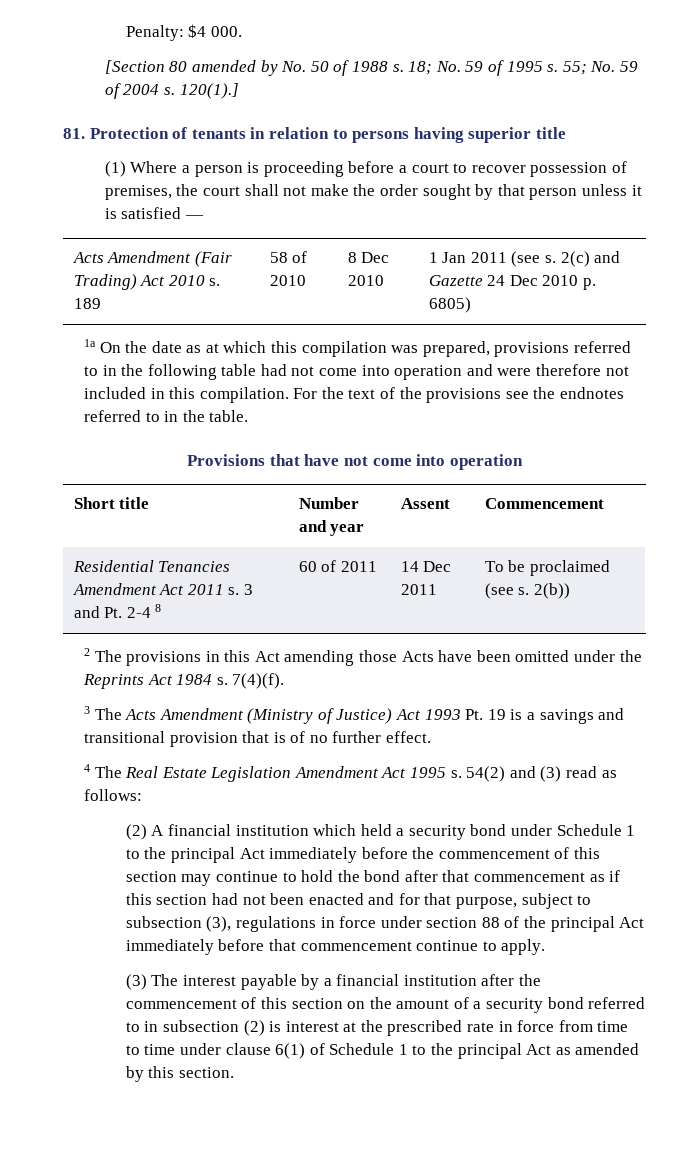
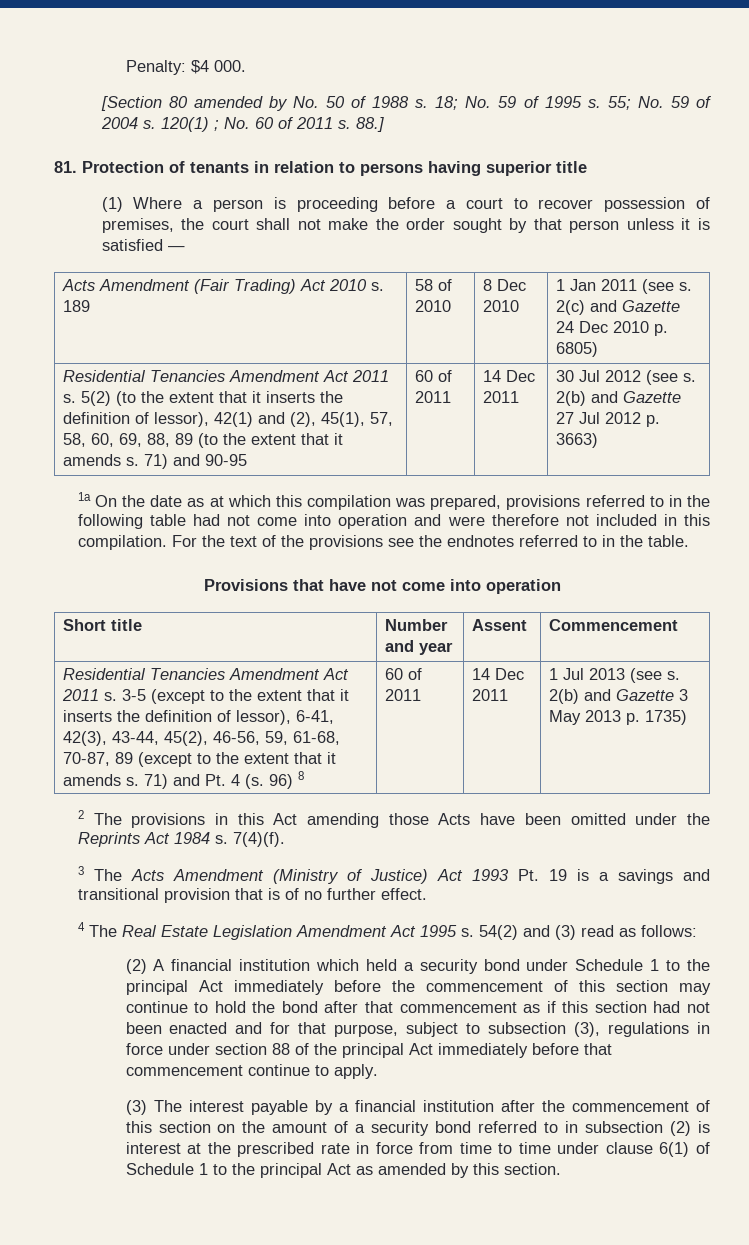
[179,83,239,99] 120(1).] -> [160,117,384,132] 120(1) ; No. 60 of 2011 s. 88.]
(471, 305) none -> [63,370,390,382] [63,391,344,406] [63,412,394,427] [63,433,344,448] [63,454,248,469] [415,370,453,382] [415,391,452,403] [483,370,536,382] [483,391,520,403] [556,370,697,385] [556,391,682,406] [556,412,661,427] [556,433,599,448] // Residential Tenancies Amendment Act 2011 s. 5(2) (to the extent that it inserts the definition of lessor), 42(1) and (2), 45(1), 57, 58, 60, 69, 88, 89 (to the extent that it amends s. 71) and 90-95 | 60 of 2011 | 14 Dec 2011 | 30 Jul 2012 (see s. 2(b) and Gazette 27 Jul 2012 p. 3663)
[243,584,253,595] [73,606,151,618] 3 and Pt. 2-4 -> [122,689,350,704] [63,710,335,725] [63,731,341,746] [63,752,337,767] [63,774,294,789] 3-5 (except to the extent that it inserts the definition of lessor), 6-41, 42(3), 43-44, 45(2), 46-56, 59, 61-68, 70-87, 89 (except to the extent that it amends s. 71) and Pt. 4 (s. 96)
[484,560,610,576] [484,583,570,599] To be proclaimed (see s. 2(b)) -> [549,668,681,683] [549,689,689,704] [549,710,688,725] 1 Jul 2013 (see s. 2(b) and Gazette 3 May 2013 p. 1735)

